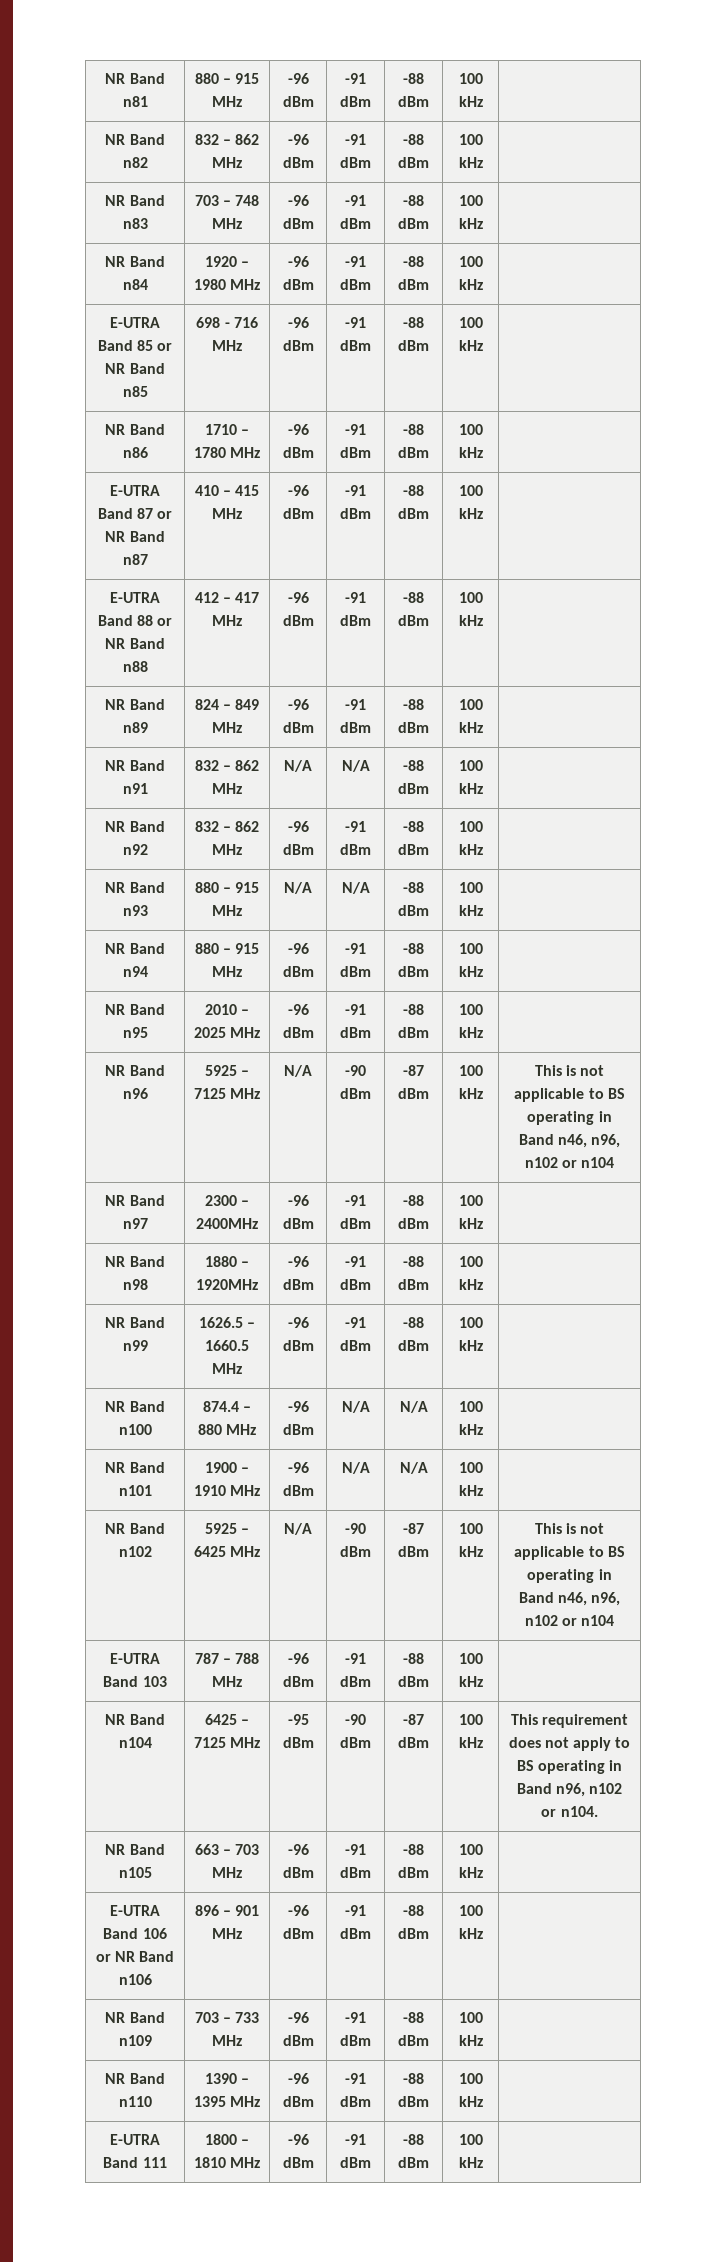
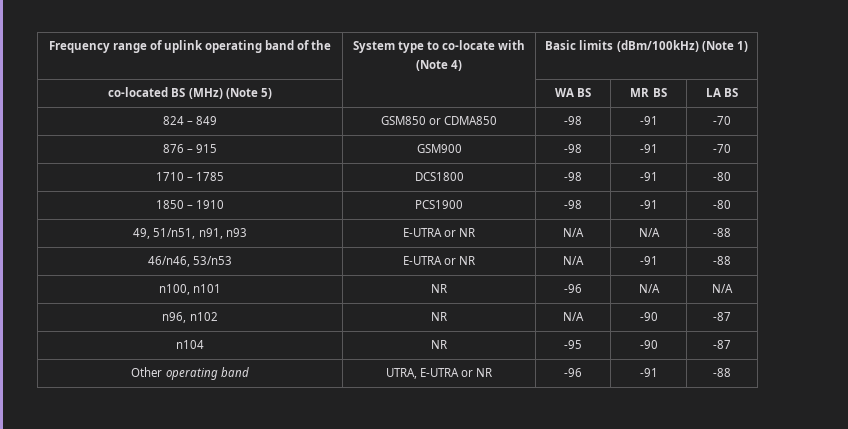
[105,73,165,84] [122,96,148,107] [194,73,260,84] [212,96,242,107] [287,73,309,84] [282,96,314,107] [345,73,366,84] [340,96,371,107] [403,73,424,84] [398,96,429,107] [458,73,483,84] [458,96,483,107] [105,134,165,145] [122,157,148,168] [194,134,260,145] [212,157,242,168] [287,134,309,145] [282,157,314,168] [345,134,366,145] [340,157,371,168] [403,134,424,145] [398,157,429,168] [458,134,483,145] [458,157,483,168] [105,195,165,206] [122,218,148,229] [194,195,260,206] [212,218,242,229] [287,195,309,206] [282,218,314,229] [345,195,366,206] [340,218,371,229] [403,195,424,206] [398,218,429,229] [458,195,483,206] [458,218,483,229] [105,256,165,267] [122,279,148,290] [204,256,250,267] [193,279,261,290] [287,256,309,267] [282,279,314,290] [345,256,366,267] [340,279,371,290] [403,256,424,267] [398,279,429,290] [458,256,483,267] [458,279,483,290] [110,317,160,328] [97,340,173,351] [105,363,165,374] [122,386,148,397] [196,317,258,328] [212,340,242,351] [287,317,309,328] [282,340,314,351] [345,317,366,328] [340,340,371,351] [403,317,424,328] [398,340,429,351] [458,317,483,328] [458,340,483,351] [105,424,165,435] [122,447,148,458] [204,424,250,435] [193,447,261,458] [287,424,309,435] [282,447,314,458] [345,424,366,435] [340,447,371,458] [403,424,424,435] [398,447,429,458] [458,424,483,435] [458,447,483,458] [110,485,160,496] [97,508,173,519] [105,531,165,542] [122,554,148,565] [194,485,260,496] [212,508,242,519] [287,485,309,496] [282,508,314,519] [345,485,366,496] [340,508,371,519] [403,485,424,496] [398,508,429,519] [458,485,483,496] [458,508,483,519] [110,592,160,603] [97,615,173,626] [105,638,165,649] [122,661,148,672] [194,592,260,603] [212,615,242,626] [287,592,309,603] [282,615,314,626] [345,592,366,603] [340,615,371,626] [403,592,424,603] [398,615,429,626] [458,592,483,603] [458,615,483,626] [105,699,165,710] [122,722,148,733] [194,699,260,710] [212,722,242,733] [287,699,309,710] [282,722,314,733] [345,699,366,710] [340,722,371,733] [403,699,424,710] [398,722,429,733] [458,699,483,710] [458,722,483,733] [105,760,165,771] [122,783,148,794] [194,760,260,771] [212,783,242,794] [284,760,312,772] [341,760,370,772] [403,760,424,771] [398,783,429,794] [458,760,483,771] [458,783,483,794] [105,821,165,832] [122,844,148,855] [194,821,260,832] [212,844,242,855] [287,821,309,832] [282,844,314,855] [345,821,366,832] [340,844,371,855] [403,821,424,832] [398,844,429,855] [458,821,483,832] [458,844,483,855] [105,882,165,893] [122,905,148,916] [194,882,260,893] [212,905,242,916] [284,882,312,894] [341,882,370,894] [403,882,424,893] [398,905,429,916] [458,882,483,893] [458,905,483,916] [105,943,165,954] [122,966,148,977] [194,943,260,954] [212,966,242,977] [287,943,309,954] [282,966,314,977] [345,943,366,954] [340,966,371,977] [403,943,424,954] [398,966,429,977] [458,943,483,954] [458,966,483,977] [105,1004,165,1015] [122,1027,148,1038] [204,1004,250,1015] [193,1027,261,1038] [287,1004,309,1015] [282,1027,314,1038] [345,1004,366,1015] [340,1027,371,1038] [403,1004,424,1015] [398,1027,429,1038] [458,1004,483,1015] [458,1027,483,1038] [105,1065,165,1076] [122,1088,148,1099] [204,1065,250,1076] [193,1088,261,1099] [284,1065,312,1077] [345,1065,366,1076] [340,1088,371,1099] [403,1065,424,1076] [398,1088,429,1099] [458,1065,483,1076] [458,1088,483,1099] [534,1065,605,1076] [514,1088,625,1102] [527,1111,612,1125] [518,1134,621,1148] [524,1157,615,1168] [105,1195,165,1206] [122,1218,148,1229] [204,1195,250,1206] [196,1218,258,1229] [287,1195,309,1206] [282,1218,314,1229] [345,1195,366,1206] [340,1218,371,1229] [403,1195,424,1206] [398,1218,429,1229] [458,1195,483,1206] [458,1218,483,1229] [105,1256,165,1267] [122,1279,148,1290] [204,1256,250,1267] [196,1279,258,1290] [287,1256,309,1267] [282,1279,314,1290] [345,1256,366,1267] [340,1279,371,1290] [403,1256,424,1267] [398,1279,429,1290] [458,1256,483,1267] [458,1279,483,1290] [105,1317,165,1328] [122,1340,148,1351] [198,1317,256,1328] [205,1340,249,1351] [212,1363,242,1374] [287,1317,309,1328] [282,1340,314,1351] [345,1317,366,1328] [340,1340,371,1351] [403,1317,424,1328] [398,1340,429,1351] [458,1317,483,1328] [458,1340,483,1351] [105,1401,165,1412] [118,1424,152,1435] [202,1401,252,1412] [197,1424,257,1435] [287,1401,309,1412] [282,1424,314,1435] [341,1401,370,1413] [399,1401,428,1413] [458,1401,483,1412] [458,1424,483,1435] [105,1462,165,1473] [118,1485,152,1496] [204,1462,250,1473] [193,1485,261,1496] [287,1462,309,1473] [282,1485,314,1496] [341,1462,370,1474] [399,1462,428,1474] [458,1462,483,1473] [458,1485,483,1496] [105,1523,165,1534] [118,1546,152,1557] [204,1523,250,1534] [193,1546,261,1557] [284,1523,312,1535] [345,1523,366,1534] [340,1546,371,1557] [403,1523,424,1534] [398,1546,429,1557] [458,1523,483,1534] [458,1546,483,1557] [534,1523,605,1534] [514,1546,625,1560] [527,1569,612,1583] [518,1592,621,1606] [524,1615,615,1626] [110,1653,160,1664] [103,1676,167,1687] [194,1653,260,1664] [212,1676,242,1687] [287,1653,309,1664] [282,1676,314,1687] [345,1653,366,1664] [340,1676,371,1687] [403,1653,424,1664] [398,1676,429,1687] [458,1653,483,1664] [458,1676,483,1687] [105,1714,165,1725] [118,1737,152,1748] [204,1714,250,1725] [193,1737,261,1748] [287,1714,309,1725] [282,1737,314,1748] [345,1714,366,1725] [340,1737,371,1748] [403,1714,424,1725] [398,1737,429,1748] [458,1714,483,1725] [458,1737,483,1748] [510,1714,629,1728] [508,1737,631,1751] [516,1760,623,1774] [516,1783,623,1797] [541,1806,598,1817] [105,1844,165,1855] [118,1867,152,1878] [194,1844,260,1855] [212,1867,242,1878] [287,1844,309,1855] [282,1867,314,1878] [345,1844,366,1855] [340,1867,371,1878] [403,1844,424,1855] [398,1867,429,1878] [458,1844,483,1855] [458,1867,483,1878] [110,1905,160,1916] [103,1928,167,1939] [95,1951,175,1962] [118,1974,152,1985] [194,1905,260,1916] [212,1928,242,1939] [287,1905,309,1916] [282,1928,314,1939] [345,1905,366,1916] [340,1928,371,1939] [403,1905,424,1916] [398,1928,429,1939] [458,1905,483,1916] [458,1928,483,1939] [105,2012,165,2023] [118,2035,152,2046] [194,2012,260,2023] [212,2035,242,2046] [287,2012,309,2023] [282,2035,314,2046] [345,2012,366,2023] [340,2035,371,2046] [403,2012,424,2023] [398,2035,429,2046] [458,2012,483,2023] [458,2035,483,2046] [105,2073,165,2084] [118,2096,152,2107] [204,2073,250,2084] [193,2096,261,2107] [287,2073,309,2084] [282,2096,314,2107] [345,2073,366,2084] [340,2096,371,2107] [403,2073,424,2084] [398,2096,429,2107] [458,2073,483,2084] [458,2096,483,2107] [110,2134,160,2145] [103,2157,167,2168] [204,2134,250,2145] [193,2157,261,2168] [287,2134,309,2145] [282,2157,314,2168] [345,2134,366,2145] [340,2157,371,2168] [403,2134,424,2145] [398,2157,429,2168] [458,2134,483,2145] [458,2157,483,2168] NR Band n81 | 880 – 915 MHz | -96 dBm | -91 dBm | -88 dBm | 100 kHz | // NR Band n82 | 832 – 862 MHz | -96 dBm | -91 dBm | -88 dBm | 100 kHz | // NR Band n83 | 703 – 748 MHz | -96 dBm | -91 dBm | -88 dBm | 100 kHz | // NR Band n84 | 1920 – 1980 MHz | -96 dBm | -91 dBm | -88 dBm | 100 kHz | // E-UTRA Band 85 or NR Band n85 | 698 - 716 MHz | -96 dBm | -91 dBm | -88 dBm | 100 kHz | // NR Band n86 | 1710 – 1780 MHz | -96 dBm | -91 dBm | -88 dBm | 100 kHz | // E-UTRA Band 87 or NR Band n87 | 410 – 415 MHz | -96 dBm | -91 dBm | -88 dBm | 100 kHz | // E-UTRA Band 88 or NR Band n88 | 412 – 417 MHz | -96 dBm | -91 dBm | -88 dBm | 100 kHz | // NR Band n89 | 824 – 849 MHz | -96 dBm | -91 dBm | -88 dBm | 100 kHz | // NR Band n91 | 832 – 862 MHz | N/A | N/A | -88 dBm | 100 kHz | // NR Band n92 | 832 – 862 MHz | -96 dBm | -91 dBm | -88 dBm | 100 kHz | // NR Band n93 | 880 – 915 MHz | N/A | N/A | -88 dBm | 100 kHz | // NR Band n94 | 880 – 915 MHz | -96 dBm | -91 dBm | -88 dBm | 100 kHz | // NR Band n95 | 2010 – 2025 MHz | -96 dBm | -91 dBm | -88 dBm | 100 kHz | // NR Band n96 | 5925 – 7125 MHz | N/A | -90 dBm | -87 dBm | 100 kHz | This is not applicable to BS operating in Band n46, n96, n102 or n104 // NR Band n97 | 2300 – 2400MHz | -96 dBm | -91 dBm | -88 dBm | 100 kHz | // NR Band n98 | 1880 – 1920MHz | -96 dBm | -91 dBm | -88 dBm | 100 kHz | // NR Band n99 | 1626.5 – 1660.5 MHz | -96 dBm | -91 dBm | -88 dBm | 100 kHz | // NR Band n100 | 874.4 – 880 MHz | -96 dBm | N/A | N/A | 100 kHz | // NR Band n101 | 1900 – 1910 MHz | -96 dBm | N/A | N/A | 100 kHz | // NR Band n102 | 5925 – 6425 MHz | N/A | -90 dBm | -87 dBm | 100 kHz | This is not applicable to BS operating in Band n46, n96, n102 or n104 // E-UTRA Band 103 | 787 – 788 MHz | -96 dBm | -91 dBm | -88 dBm | 100 kHz | // NR Band n104 | 6425 – 7125 MHz | -95 dBm | -90 dBm | -87 dBm | 100 kHz | This requirement does not apply to BS operating in Band n96, n102 or n104. // NR Band n105 | 663 – 703 MHz | -96 dBm | -91 dBm | -88 dBm | 100 kHz | // E-UTRA Band 106 or NR Band n106 | 896 – 901 MHz | -96 dBm | -91 dBm | -88 dBm | 100 kHz | // NR Band n109 | 703 – 733 MHz | -96 dBm | -91 dBm | -88 dBm | 100 kHz | // NR Band n110 | 1390 – 1395 MHz | -96 dBm | -91 dBm | -88 dBm | 100 kHz | // E-UTRA Band 111 | 1800 – 1810 MHz | -96 dBm | -91 dBm | -88 dBm | 100 kHz | -> [48,40,332,53] [352,40,526,53] [415,60,463,71] [545,40,748,52] [108,87,272,99] [554,88,592,97] [630,88,667,97] [705,88,739,97] [162,116,218,125] [380,116,498,125] [564,116,582,125] [639,116,658,125] [713,116,731,125] [162,144,218,153] [416,144,462,153] [564,144,582,153] [639,144,658,153] [713,144,731,153] [155,172,225,181] [414,172,464,181] [564,172,582,181] [639,172,658,181] [713,172,731,181] [155,200,225,209] [415,200,463,209] [564,200,582,209] [639,200,658,209] [713,200,731,209] [133,228,247,239] [402,228,476,237] [563,228,584,237] [638,228,660,237] [713,228,731,237] [147,256,233,267] [402,256,476,265] [563,256,584,265] [639,256,658,265] [713,256,731,265] [158,284,222,295] [431,284,447,293] [564,284,582,293] [638,284,660,293] [712,284,733,293] [162,312,218,323] [431,312,447,321] [563,312,584,321] [639,312,658,321] [713,312,731,321] [176,340,204,349] [431,340,447,349] [564,340,582,349] [639,340,658,349] [713,340,731,349] [131,367,249,380] [385,368,493,379] [564,368,582,377] [639,368,658,377] [713,368,731,377] Frequency range of uplink operating band of the | System type to co-locate with // (Note 4) | Basic limits (dBm/100kHz) (Note 1) // co-located BS (MHz) (Note 5) | | WA BS | MR BS | LA BS // 824 – 849 | GSM850 or CDMA850 | -98 | -91 | -70 // 876 – 915 | GSM900 | -98 | -91 | -70 // 1710 – 1785 | DCS1800 | -98 | -91 | -80 // 1850 – 1910 | PCS1900 | -98 | -91 | -80 // 49, 51/n51, n91, n93 | E-UTRA or NR | N/A | N/A | -88 // 46/n46, 53/n53 | E-UTRA or NR | N/A | -91 | -88 // n100, n101 | NR | -96 | N/A | N/A // n96, n102 | NR | N/A | -90 | -87 // n104 | NR | -95 | -90 | -87 // Other operating band | UTRA, E-UTRA or NR | -96 | -91 | -88

